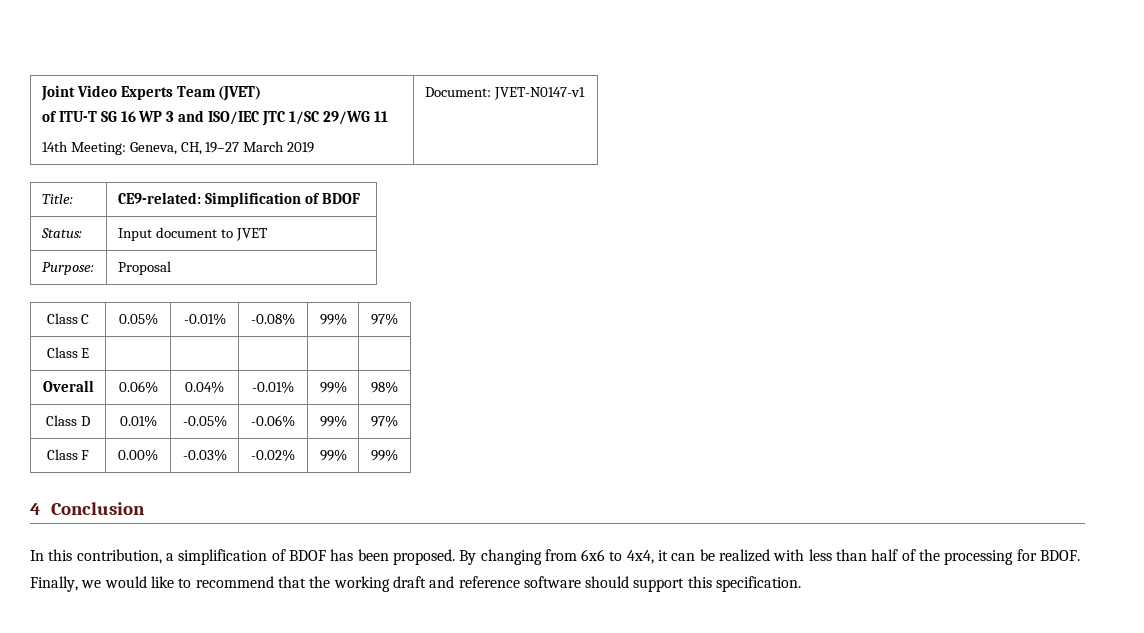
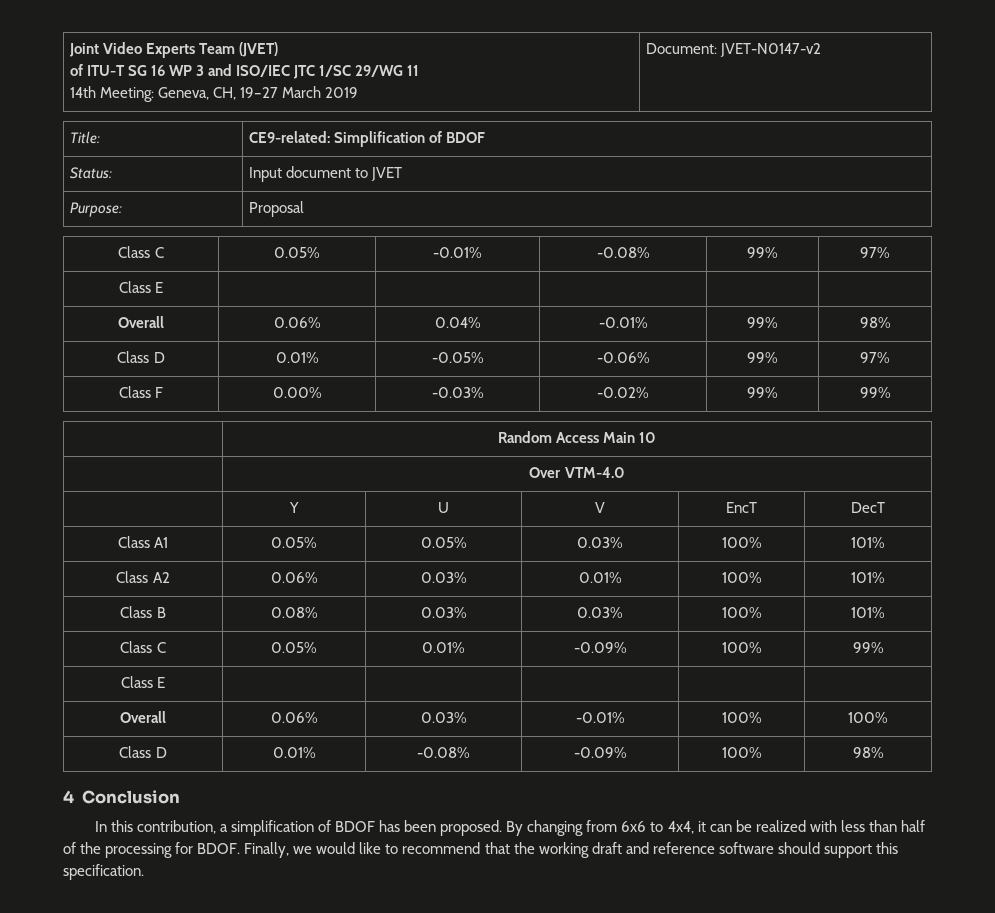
[493,87,585,100] JVET-N0147-v1 -> [719,43,821,57] JVET-N0147-v2
(398, 455) none -> [497,431,657,443] [529,467,625,478] [288,502,299,513] [437,502,449,513] [595,502,605,513] [726,502,758,513] [851,502,886,513] [117,536,169,548] [271,537,317,548] [420,537,467,548] [577,537,623,548] [721,537,762,548] [851,537,885,548] [116,571,170,583] [270,572,318,583] [420,572,467,583] [578,572,622,583] [721,572,762,583] [851,572,885,583] [120,606,166,618] [270,607,318,618] [420,607,467,618] [577,607,623,618] [721,607,762,618] [851,607,885,618] [120,641,166,653] [271,642,317,653] [421,642,465,653] [573,642,627,653] [721,642,762,653] [852,642,884,653] [120,676,166,688] [120,711,166,723] [270,712,318,723] [420,712,467,723] [575,712,625,723] [721,712,762,723] [848,712,888,723] [119,746,167,758] [272,747,316,758] [416,747,470,758] [573,747,627,758] [721,747,762,758] [852,747,884,758] // | Random Access Main 10 // | Over VTM-4.0 // | Y | U | V | EncT | DecT // Class A1 | 0.05% | 0.05% | 0.03% | 100% | 101% // Class A2 | 0.06% | 0.03% | 0.01% | 100% | 101% // Class B | 0.08% | 0.03% | 0.03% | 100% | 101% // Class C | 0.05% | 0.01% | -0.09% | 100% | 99% // Class E | | | | | // Overall | 0.06% | 0.03% | -0.01% | 100% | 100% // Class D | 0.01% | -0.08% | -0.09% | 100% | 98%

